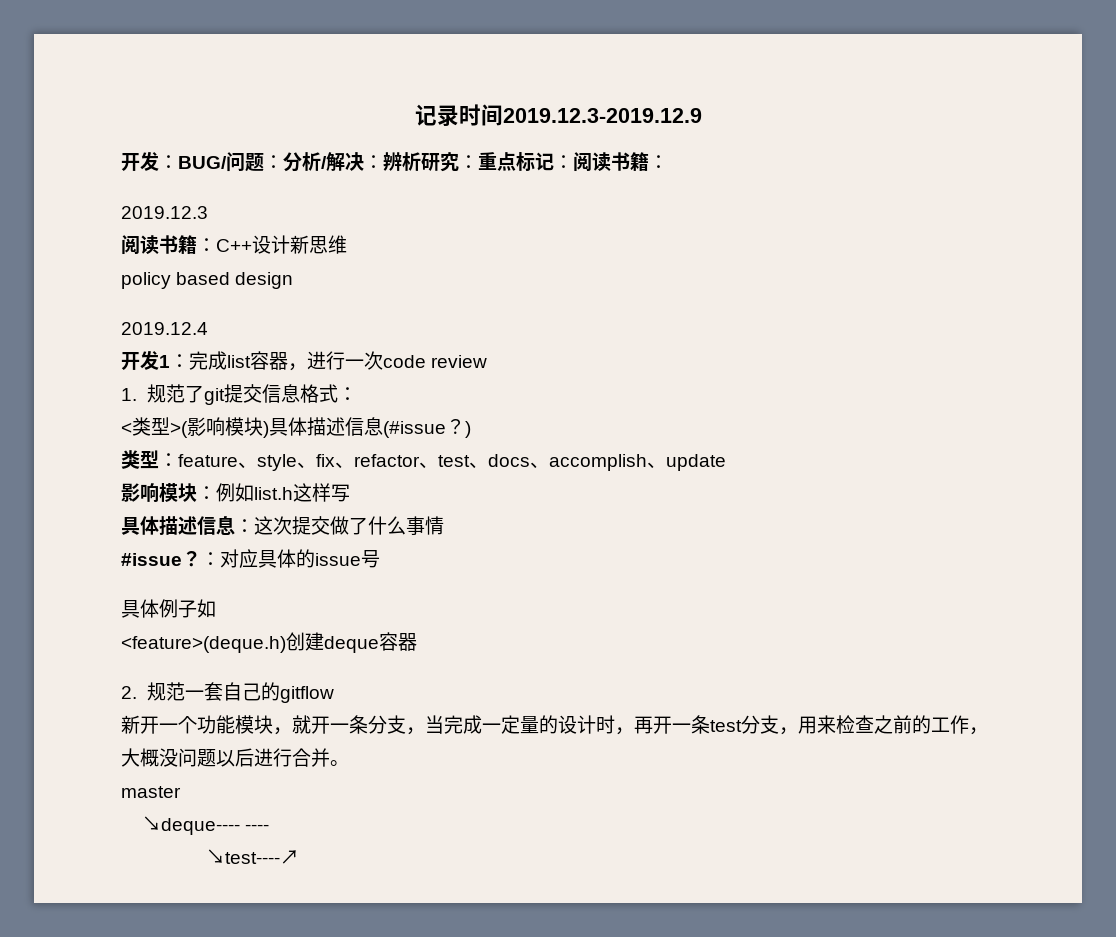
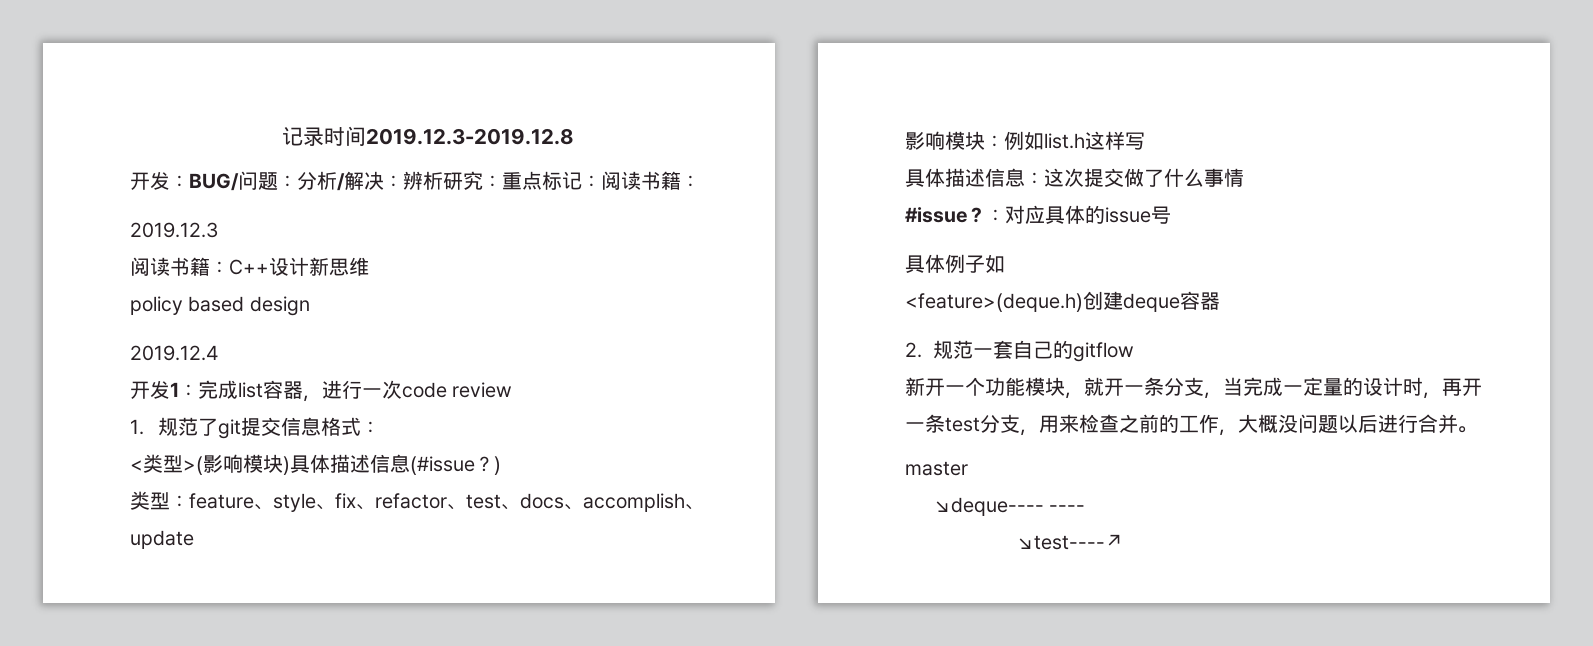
[502,108,702,123] 2019.12.3-2019.12.9 -> [365,128,574,145] 2019.12.3-2019.12.8

